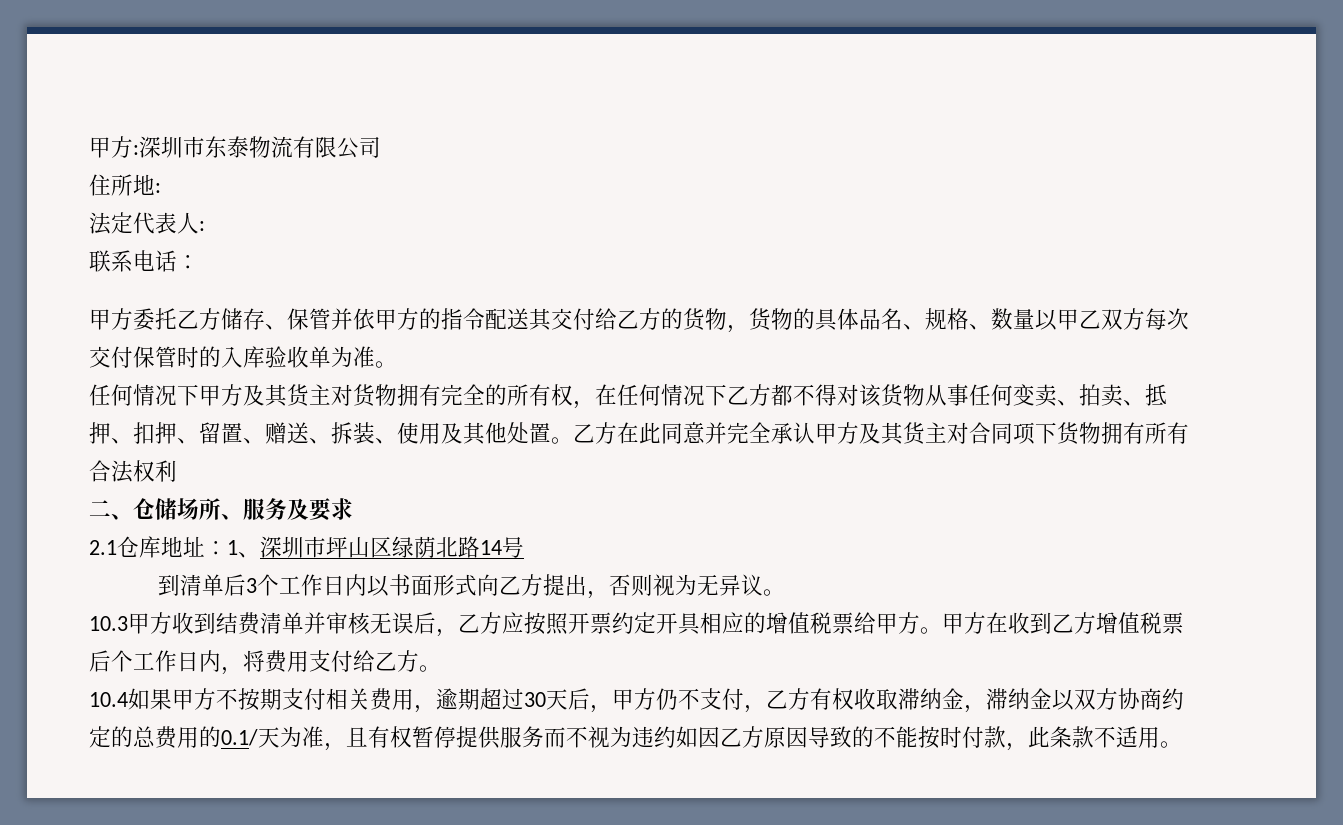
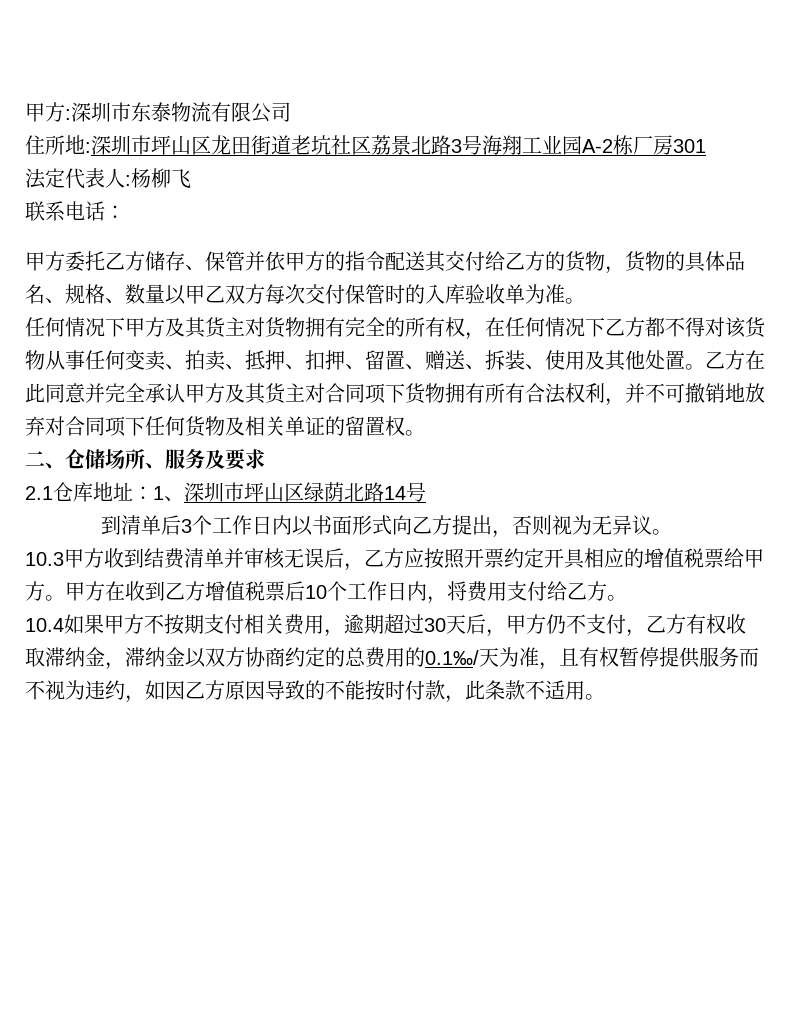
(161, 188) none -> [91,135,706,155] 深圳市坪山区龙田街道老坑社区荔景北路3号海翔工业园A-2栋厂房301
(205, 226) none -> [131,168,191,188] 杨柳飞
(177, 471) none -> [605,383,765,406] [25,416,425,437] ，并不可撤销地放弃对合同项下任何货物及相关单证的留置权。
(111, 661) none -> [305,585,327,599] 10
[221,729,258,746] 0.1/ -> [425,650,479,665] 0.1‰/
(676, 737) none -> [125,695,145,703] ，

